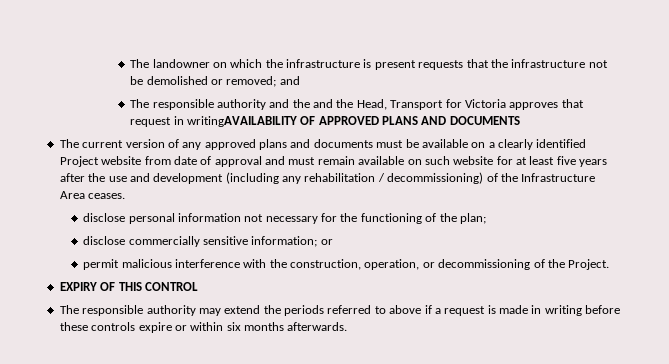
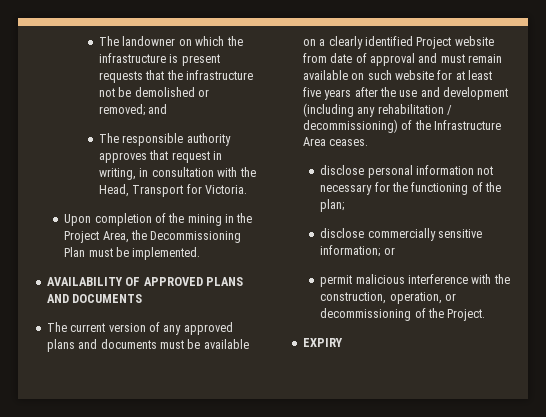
[269,99,584,110] [130,116,297,127] and the and the Head, Transport for Victoria approves that request in writingAVAILABILITY -> [99,150,223,163] [99,167,256,180] [99,184,248,197] [64,213,253,226] [64,230,242,243] [64,247,201,260] [46,277,123,286] approves that request in writing, in consultation with the Head, Transport for Victoria. // Upon completion of the mining in the Project Area, the Decommissioning Plan must be implemented. // AVAILABILITY
[100,282,198,291] [59,305,621,316] [59,322,348,333] OF THIS CONTROL // The responsible authority may extend the periods referred to above if a request is made in writing before these controls expire or within six months afterwards. -> (343, 342) none

